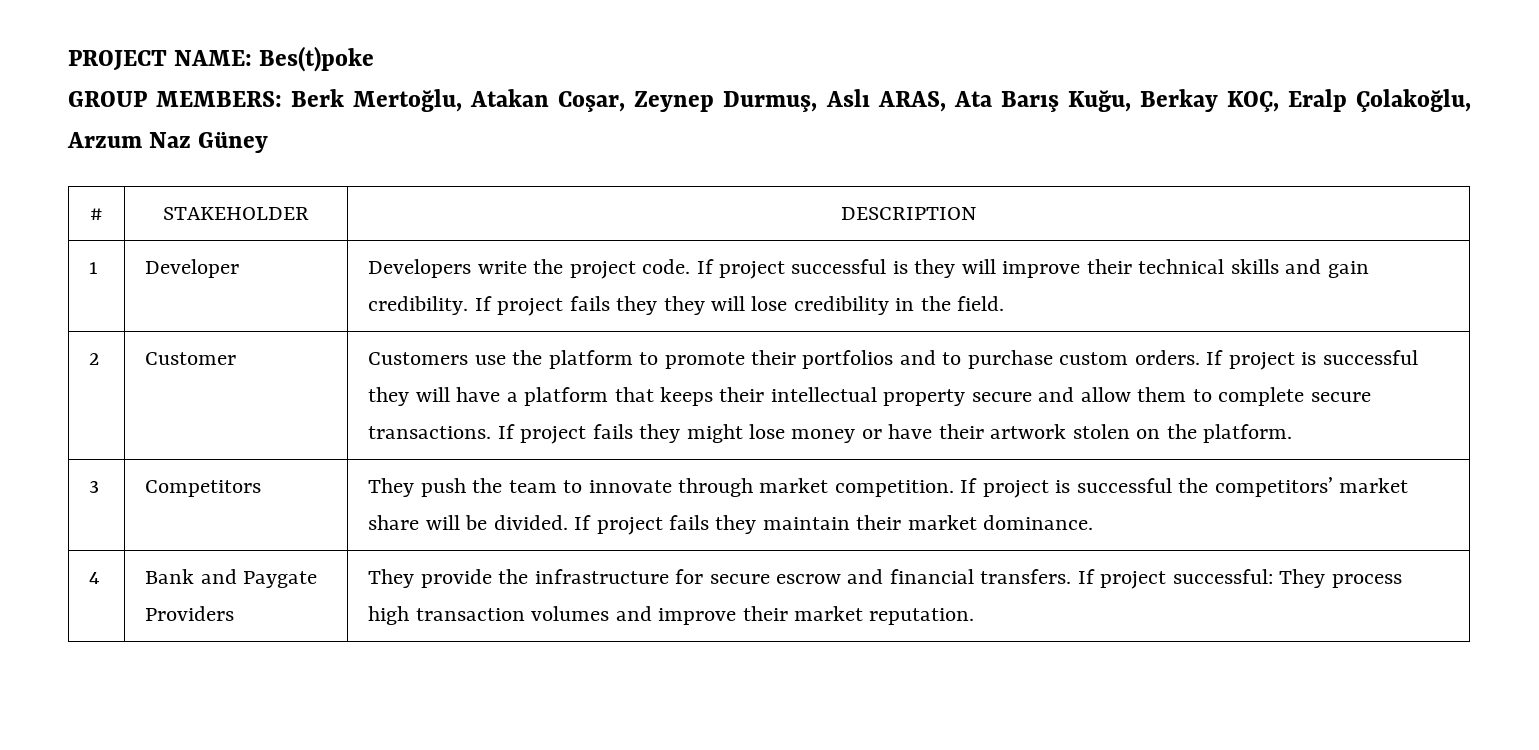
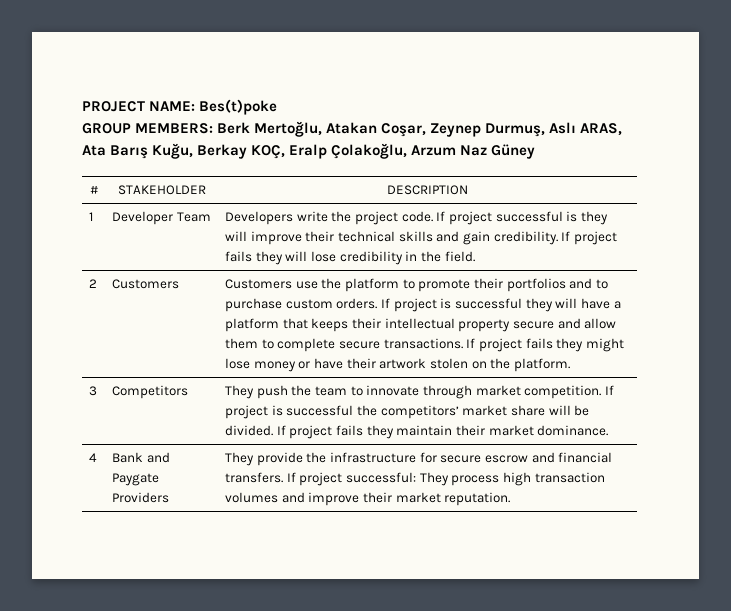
(240, 268) none -> [176,212,211,222] Team
[663,296,705,315] they -> (283, 258) none
[145,352,237,365] Customer -> [112,279,180,289] Customers

